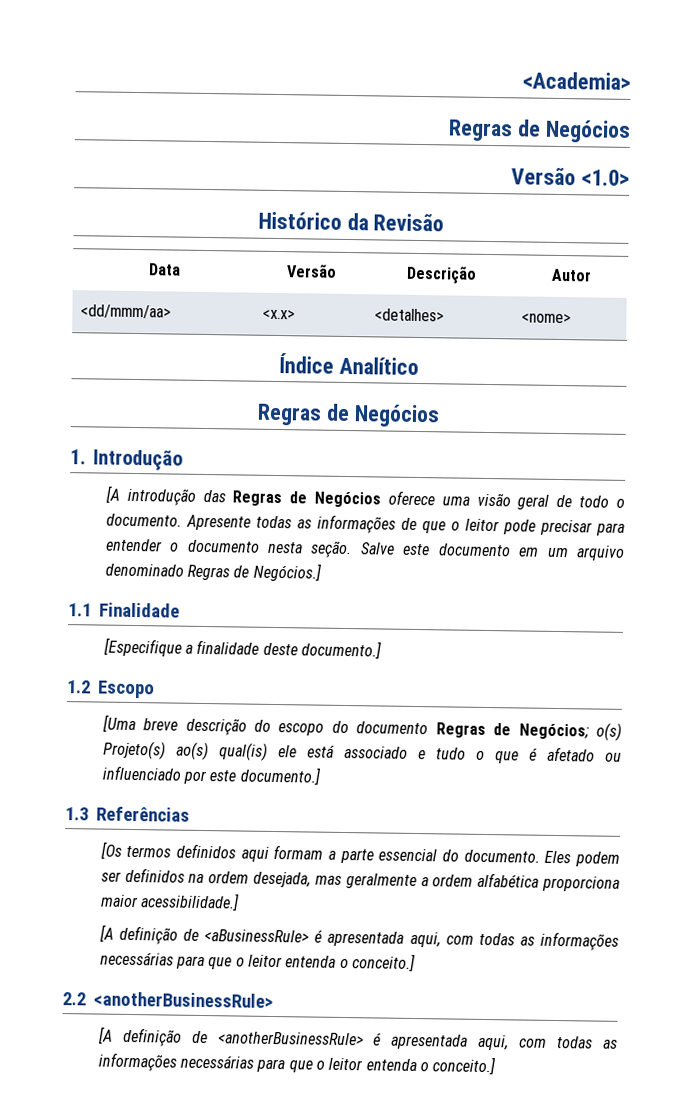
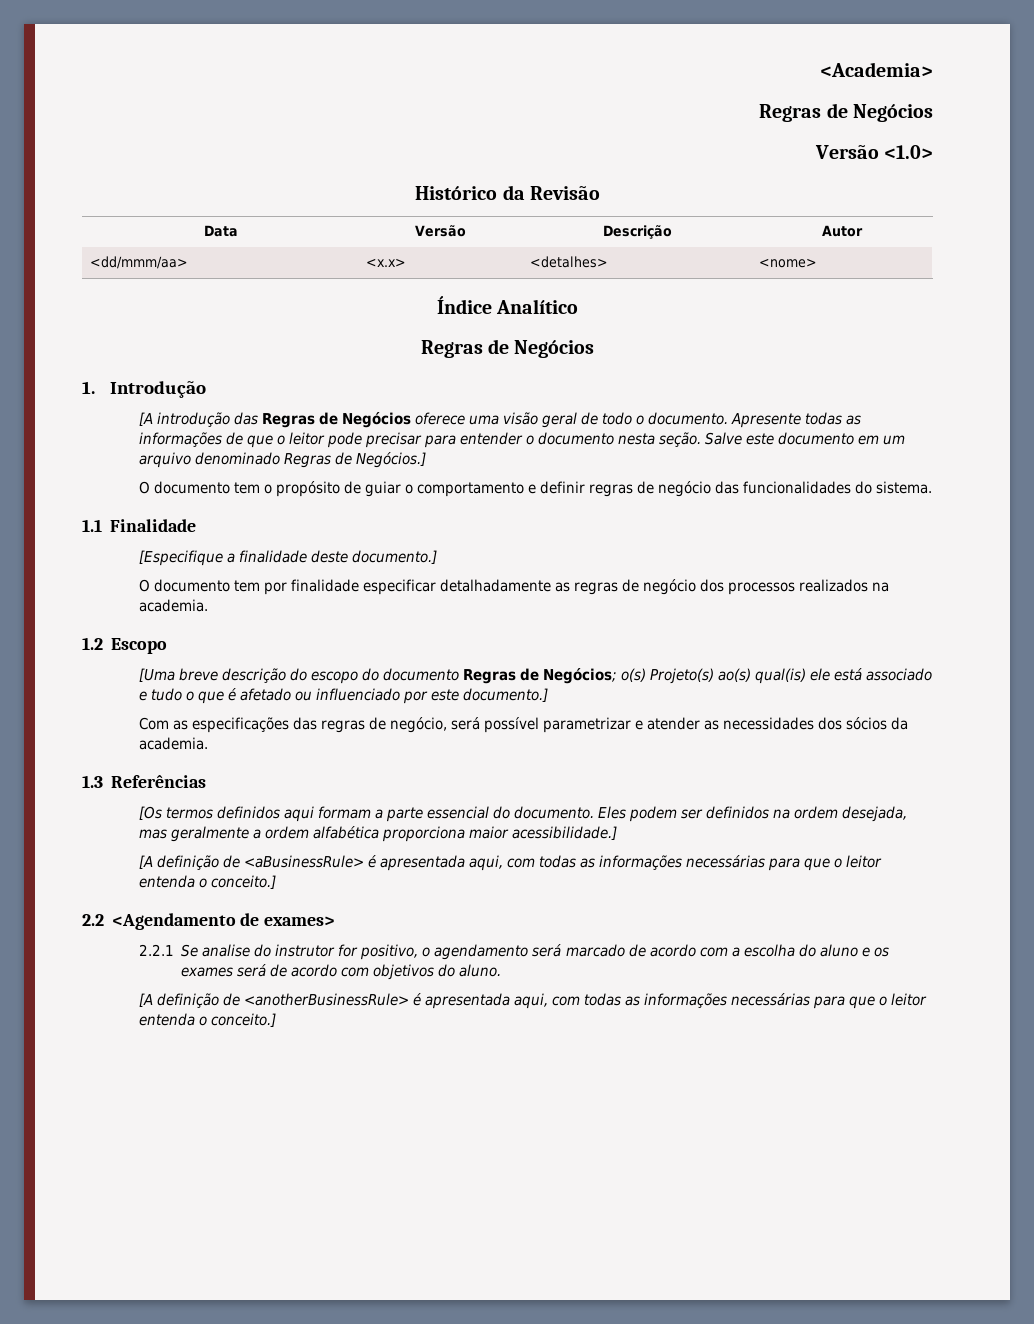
(322, 572) none -> [138,481,933,497] // O documento tem o propósito de guiar o comportamento e definir regras de negócio das funcionalidades do sistema.
(383, 650) none -> [138,579,890,595] [138,599,208,612] // O documento tem por finalidade especificar detalhadamente as regras de negócio dos processos realizados na academia.
(322, 776) none -> [138,717,909,733] [138,737,208,750] // Com as especificações das regras de negócio, será possível parametrizar e atender as necessidades dos sócios da academia.
[93,991,273,1009] <anotherBusinessRule> -> [111,913,336,930] [138,944,889,960] [181,964,502,980] <Agendamento de exames> // 2.2.1 Se analise do instrutor for positivo, o agendamento será marcado de acordo com a escolha do aluno e os exames será de acordo com objetivos do aluno.

